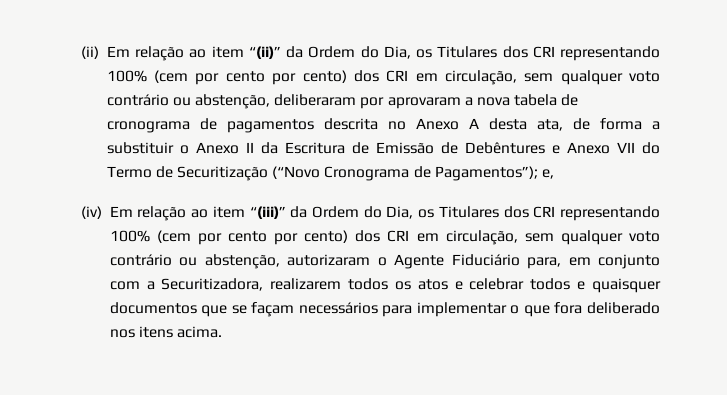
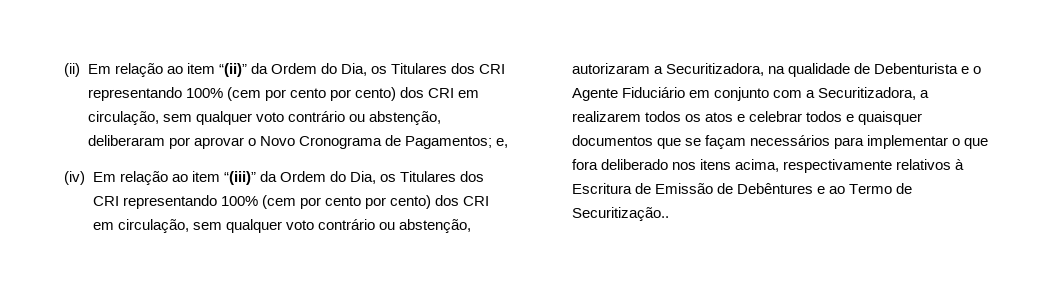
[387,94,579,109] [106,118,660,133] [106,142,660,154] [106,166,321,181] aprovaram a nova tabela de cronograma de pagamentos descrita no Anexo A desta ata, de forma a substituir o Anexo II da Escritura de Emissão de Debêntures e Anexo VII do Termo de Securitização (“Novo -> [193,136,295,149] aprovar o Novo
[434,166,538,181] Pagamentos”); -> [404,136,492,149] Pagamentos;
(371, 260) none -> [653,63,969,77] a Securitizadora, na qualidade de Debenturista e
[527,257,562,269] para, -> (685, 92) none
(264, 284) none -> [919,90,929,98] a
[177,326,223,338] acima. -> [734,159,964,173] [571,183,912,194] [571,207,669,221] acima, respectivamente relativos à Escritura de Emissão de Debêntures e ao Termo de Securitização..

